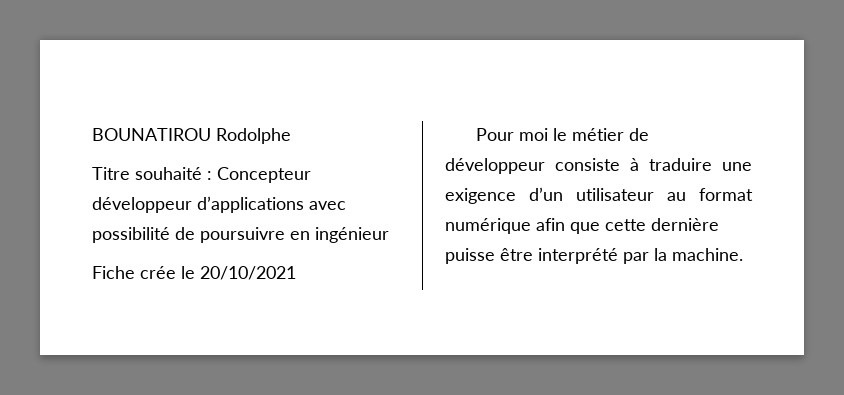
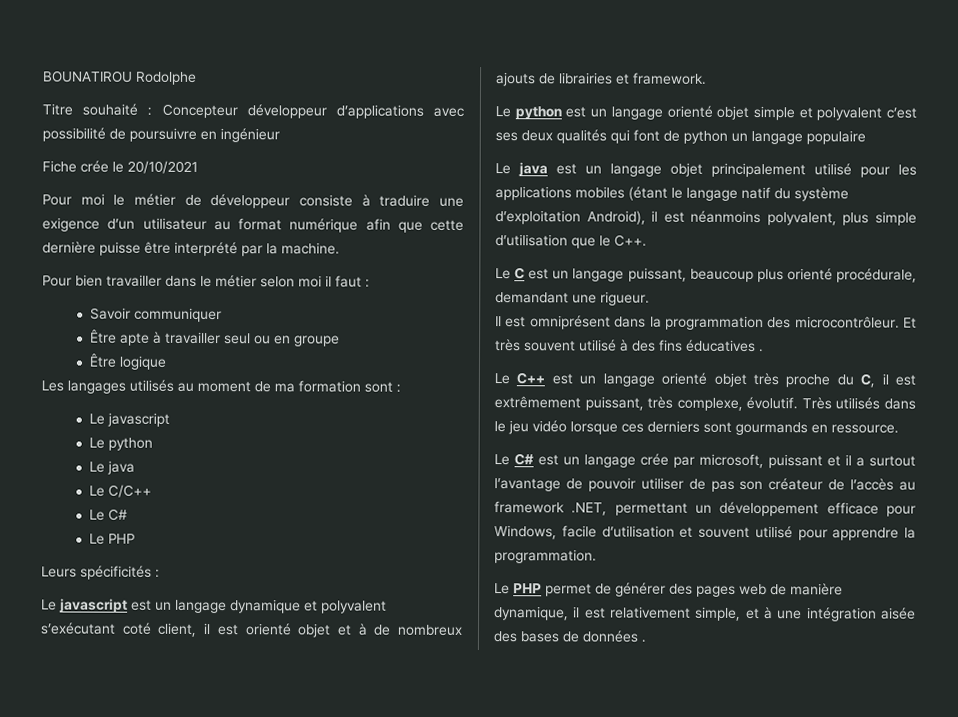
(743, 254) none -> [42,274,370,288] [89,307,222,323] [89,329,340,347] [88,353,167,370] [41,379,401,394] [88,412,170,427] [88,437,153,451] [88,460,135,475] [88,484,152,498] [88,508,128,521] [88,533,135,545] [41,565,160,580] [41,598,387,614] [40,622,463,638] [495,72,707,87] [495,105,917,121] [495,129,866,145] [495,162,917,178] [495,186,849,202] [495,210,917,226] [495,234,647,249] [495,267,917,283] [495,291,650,306] [495,315,917,331] [495,339,764,353] [494,372,917,388] [494,396,916,411] [494,420,899,436] [494,453,916,469] [494,477,916,492] [494,501,916,517] [494,525,916,541] [494,549,597,564] [494,582,843,597] [494,606,916,622] [493,630,646,643] // Pour bien travailler dans le métier selon moi il faut : // Savoir communiquer // Être apte à travailler seul ou en groupe // Être logique // Les langages utilisés au moment de ma formation sont : // Le javascript // Le python // Le java // Le C/C++ // Le C# // Le PHP // Leurs spécificités : // Le javascript est un langage dynamique et polyvalent s’exécutant coté client, il est orienté objet et à de nombreux ajouts de librairies et framework. // Le python est un langage orienté objet simple et polyvalent c’est ses deux qualités qui font de python un langage populaire // Le java est un langage objet principalement utilisé pour les applications mobiles (étant le langage natif du système d’exploitation Android), il est néanmoins polyvalent, plus simple d’utilisation que le C++. // Le C est un langage puissant, beaucoup plus orienté procédurale, demandant une rigueur. // Il est omniprésent dans la programmation des microcontrôleur. Et très souvent utilisé à des fins éducatives . // Le C++ est un langage orienté objet très proche du C, il est extrêmement puissant, très complexe, évolutif. Très utilisés dans le jeu vidéo lorsque ces derniers sont gourmands en ressource. // Le C# est un langage crée par microsoft, puissant et il a surtout l’avantage de pouvoir utiliser de pas son créateur de l’accès au framework .NET, permettant un développement efficace pour Windows, facile d’utilisation et souvent utilisé pour apprendre la programmation. // Le PHP permet de générer des pages web de manière dynamique, il est relativement simple, et à une intégration aisée des bases de données .

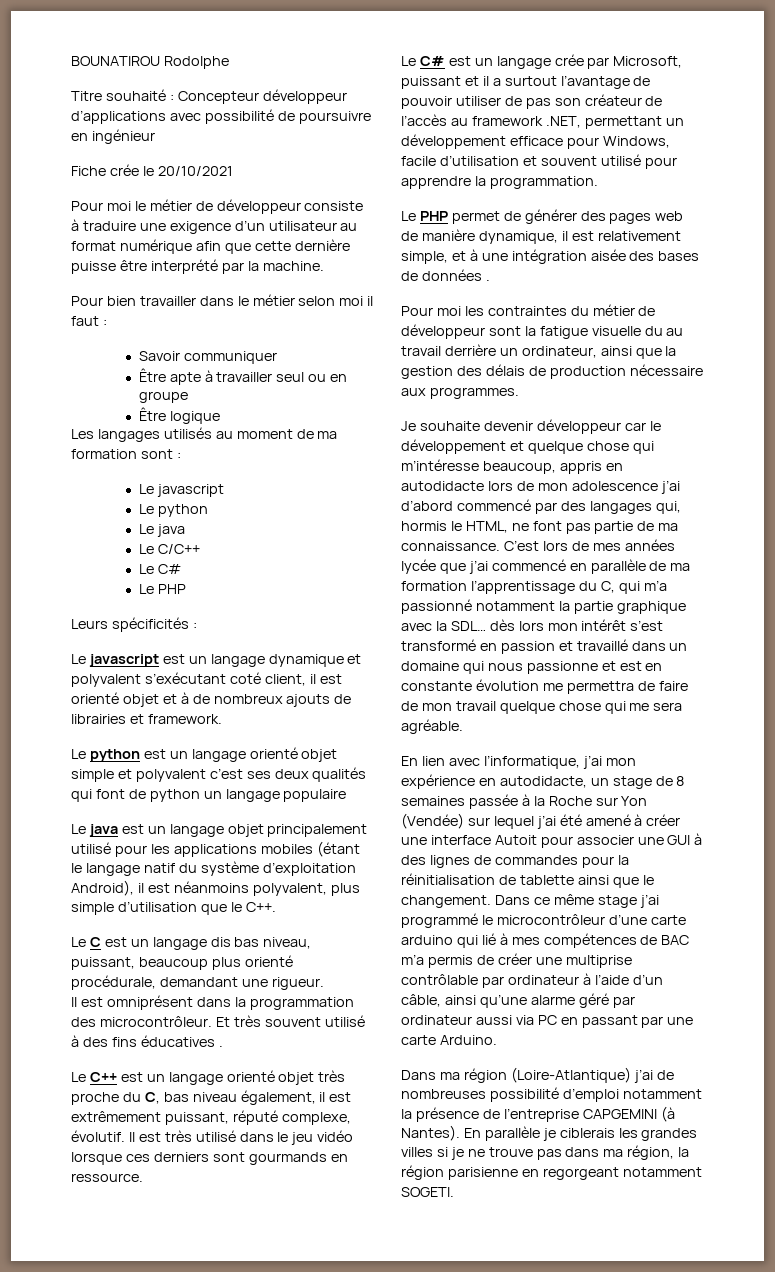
(625, 275) none -> [210,937,312,949] dis bas niveau,
(876, 380) none -> [163,1090,316,1105] bas niveau également,
[647,396,674,409] très -> [232,1110,278,1125] réputé
[801,397,881,410] Très utilisés -> [128,1130,236,1142] Il est très utilisé
[699,453,764,469] microsoft, -> [613,56,683,68] Microsoft,
(646, 641) none -> [401,304,656,316] [401,324,684,339] [401,344,677,359] [401,364,703,379] [401,387,519,399] [401,419,661,434] [401,439,654,454] [401,459,623,474] [401,480,680,494] [401,499,681,514] [401,521,679,534] [401,539,675,551] [401,559,691,574] [401,580,667,594] [401,599,686,614] [401,619,664,631] [401,639,688,654] [401,661,663,674] [401,679,688,694] [401,701,683,714] [401,719,463,734] [401,755,636,769] [401,774,685,789] [401,794,648,809] [401,813,681,829] [401,833,703,848] [401,855,629,868] [401,873,654,888] [401,894,659,908] [401,913,686,928] [401,933,690,948] [401,953,632,968] [401,973,663,988] [401,993,635,1008] [401,1015,694,1028] [401,1035,497,1045] [401,1067,674,1083] [401,1087,702,1102] [401,1106,675,1122] [401,1125,698,1141] [401,1145,690,1160] [401,1165,702,1180] [401,1187,454,1197] // Pour moi les contraintes du métier de développeur sont la fatigue visuelle du au travail derrière un ordinateur, ainsi que la gestion des délais de production nécessaire aux programmes. // Je souhaite devenir développeur car le développement et quelque chose qui m’intéresse beaucoup, appris en autodidacte lors de mon adolescence j’ai d’abord commencé par des langages qui, hormis le HTML, ne font pas partie de ma connaissance. C’est lors de mes années lycée que j’ai commencé en parallèle de ma formation l’apprentissage du C, qui m’a passionné notamment la partie graphique avec la SDL… dès lors mon intérêt s’est transformé en passion et travaillé dans un domaine qui nous passionne et est en constante évolution me permettra de faire de mon travail quelque chose qui me sera agréable. // En lien avec l’informatique, j’ai mon expérience en autodidacte, un stage de 8 semaines passée à la Roche sur Yon (Vendée) sur lequel j’ai été amené à créer une interface Autoit pour associer une GUI à des lignes de commandes pour la réinitialisation de tablette ainsi que le changement. Dans ce même stage j’ai programmé le microcontrôleur d’une carte arduino qui lié à mes compétences de BAC m’a permis de créer une multiprise contrôlable par ordinateur à l’aide d’un câble, ainsi qu’une alarme géré par ordinateur aussi via PC en passant par une carte Arduino. // Dans ma région (Loire-Atlantique) j’ai de nombreuses possibilité d’emploi notamment la présence de l’entreprise CAPGEMINI (à Nantes). En parallèle je ciblerais les grandes villes si je ne trouve pas dans ma région, la région parisienne en regorgeant notamment SOGETI.

